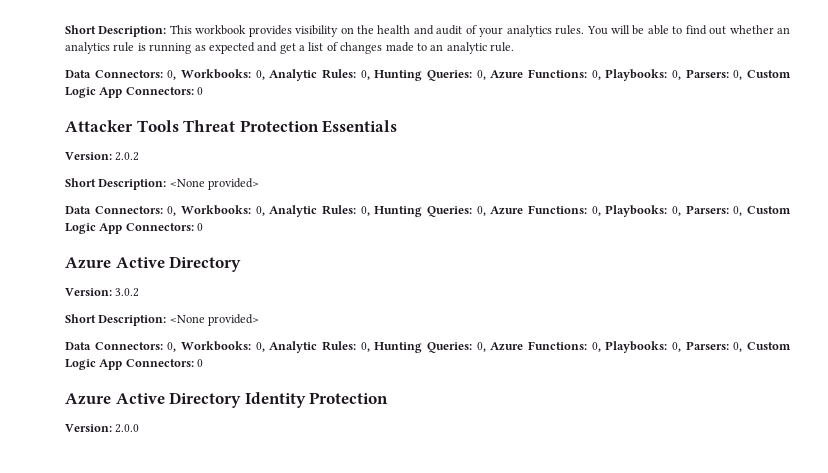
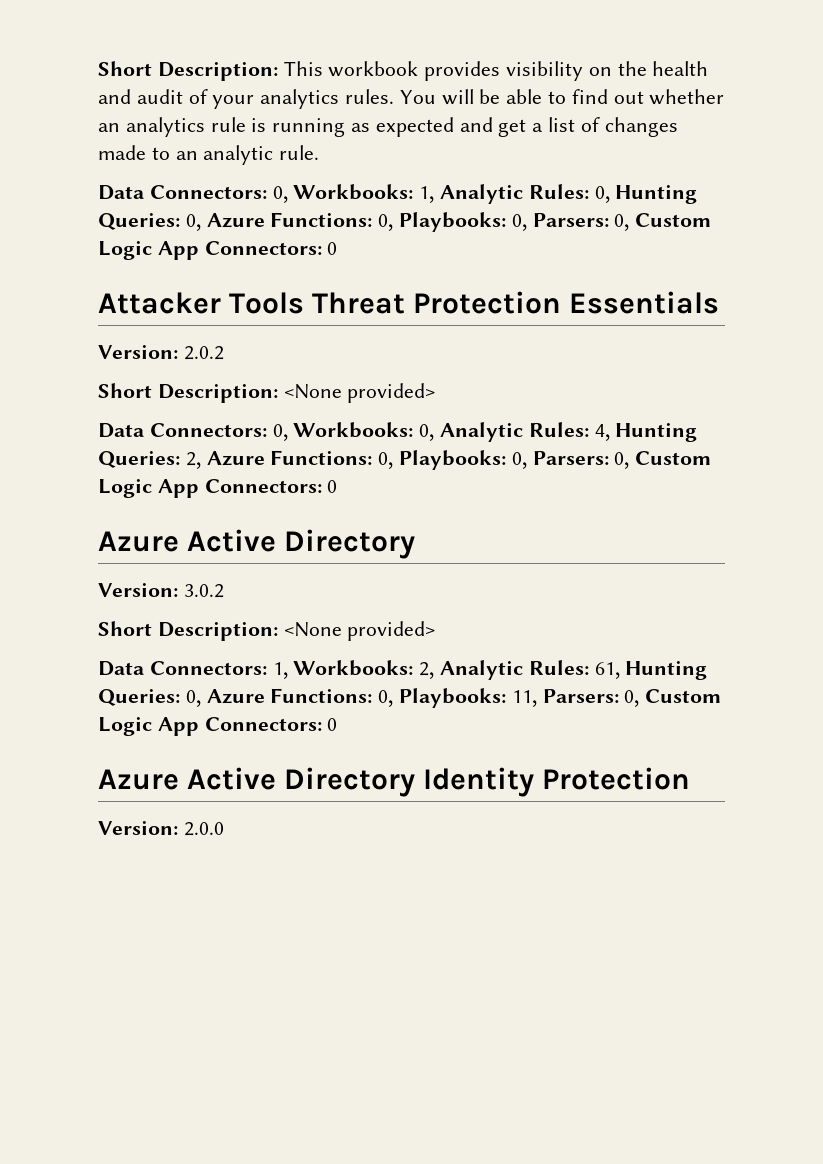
[255,70,265,80] 0, -> [419,186,435,203] 1,
[360,206,486,217] 0, Hunting Queries: 0, -> [594,423,698,442] [98,451,201,469] 4, Hunting Queries: 2,
[167,341,681,353] 0, Workbooks: 0, Analytic Rules: 0, Hunting Queries: 0, Azure Functions: 0, Playbooks: 0, -> [272,660,708,680] [98,688,537,708] 1, Workbooks: 2, Analytic Rules: 61, Hunting Queries: 0, Azure Functions: 0, Playbooks: 11,

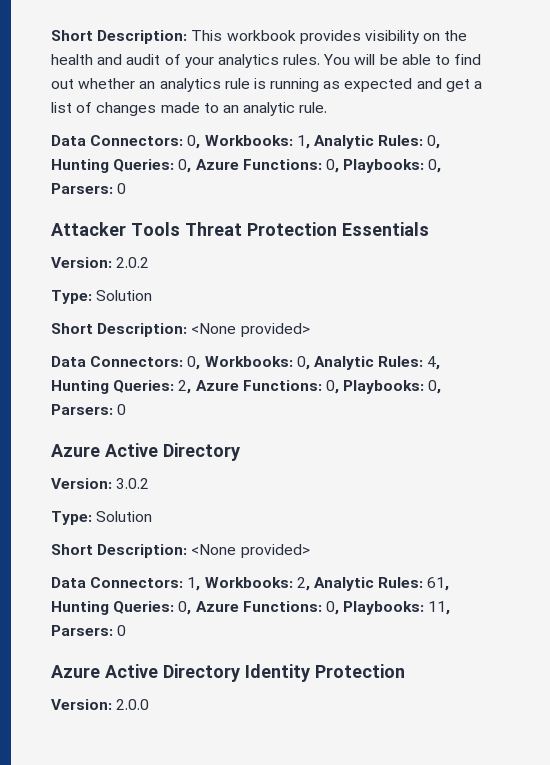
[614,213,712,231] [98,241,322,260] 0, Custom Logic App Connectors: -> (113, 188) none
(224, 353) none -> [51,290,153,304] // Type: Solution
[614,451,712,469] [98,479,322,498] 0, Custom Logic App Connectors: -> (113, 409) none
(224, 591) none -> [51,511,153,525] // Type: Solution
[624,689,722,707] [98,717,322,736] 0, Custom Logic App Connectors: -> (113, 630) none

